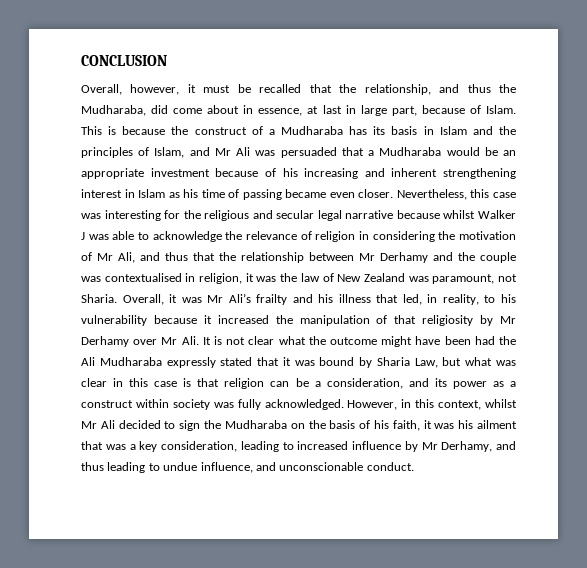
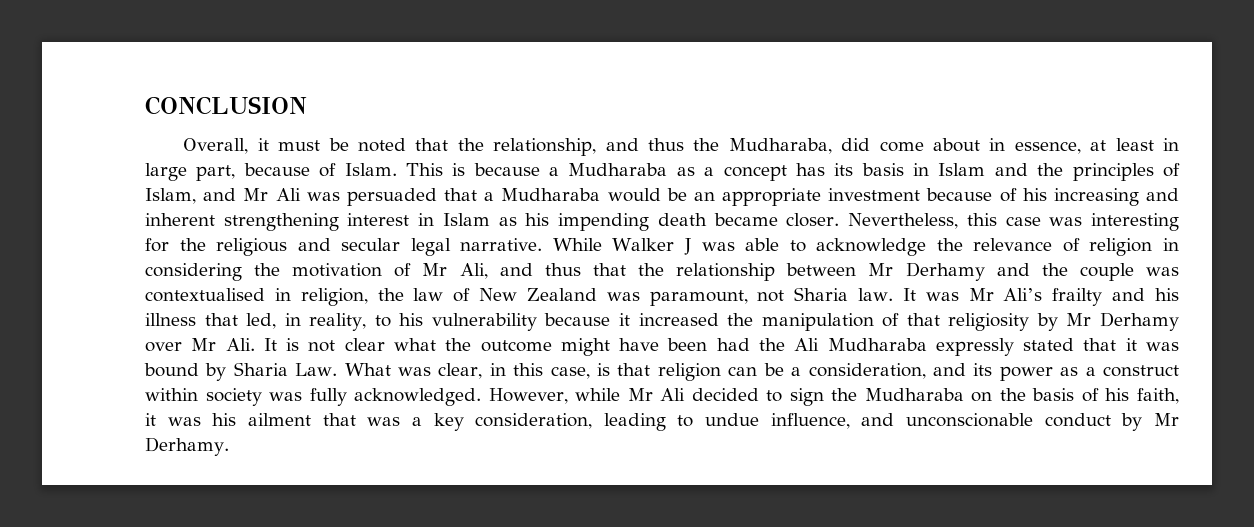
[130,84,180,95] however, -> (249, 146) none
[259,84,302,93] recalled -> [358,138,407,152] noted
[322,105,342,114] last -> [1115,138,1154,151] least
[171,126,343,135] the construct of a Mudharaba -> [549,163,787,181] a Mudharaba as a concept
[201,189,355,200] time of passing became even -> [558,213,778,231] impending death became
[345,210,476,219] narrative because whilst -> [460,238,602,251] narrative. While
[245,273,277,282] it was -> (368, 297) none
[81,294,178,305] Sharia. Overall, it -> [794,287,916,301] Sharia law. It
[414,357,516,368] [81,378,178,387] Law, but what was clear in this case -> [295,363,590,379] Law. What was clear, in this case,
[401,399,517,410] in this context, whilst -> [575,388,621,401] while
[297,441,516,452] [81,462,414,473] increased influence by Mr Derhamy, and thus leading to undue influence, and unconscionable conduct. -> [705,413,1179,431] [145,437,229,456] undue influence, and unconscionable conduct by Mr Derhamy.

